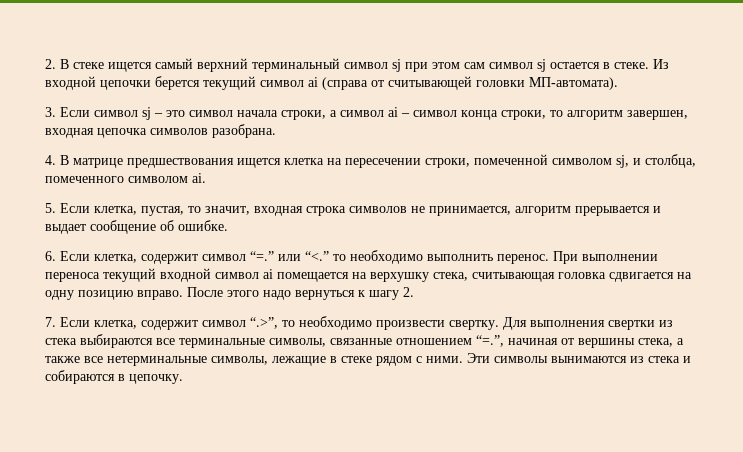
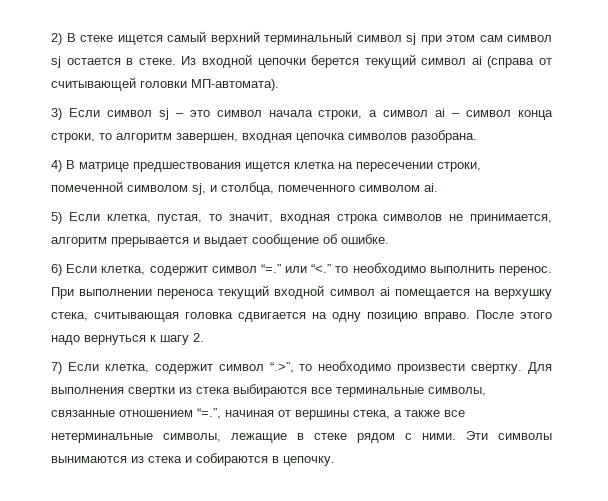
[45,59,56,69] 2. -> [51,33,62,45] 2)
[45,107,56,117] 3. -> [51,108,62,120] 3)
[45,155,56,165] 4. -> [51,160,62,172] 4)
[45,203,56,213] 5. -> [51,212,62,224] 5)
[45,251,56,261] 6. -> [51,264,62,276] 6)
[45,317,56,327] 7. -> [51,362,62,374] 7)

